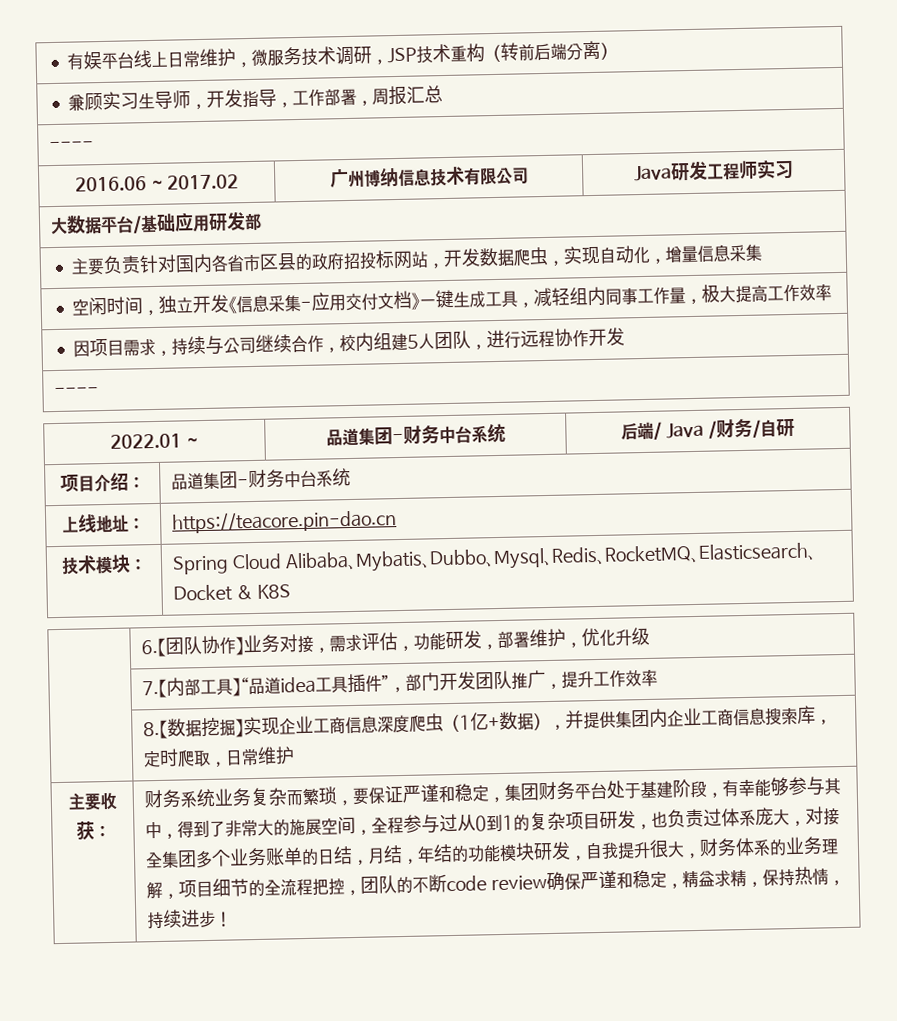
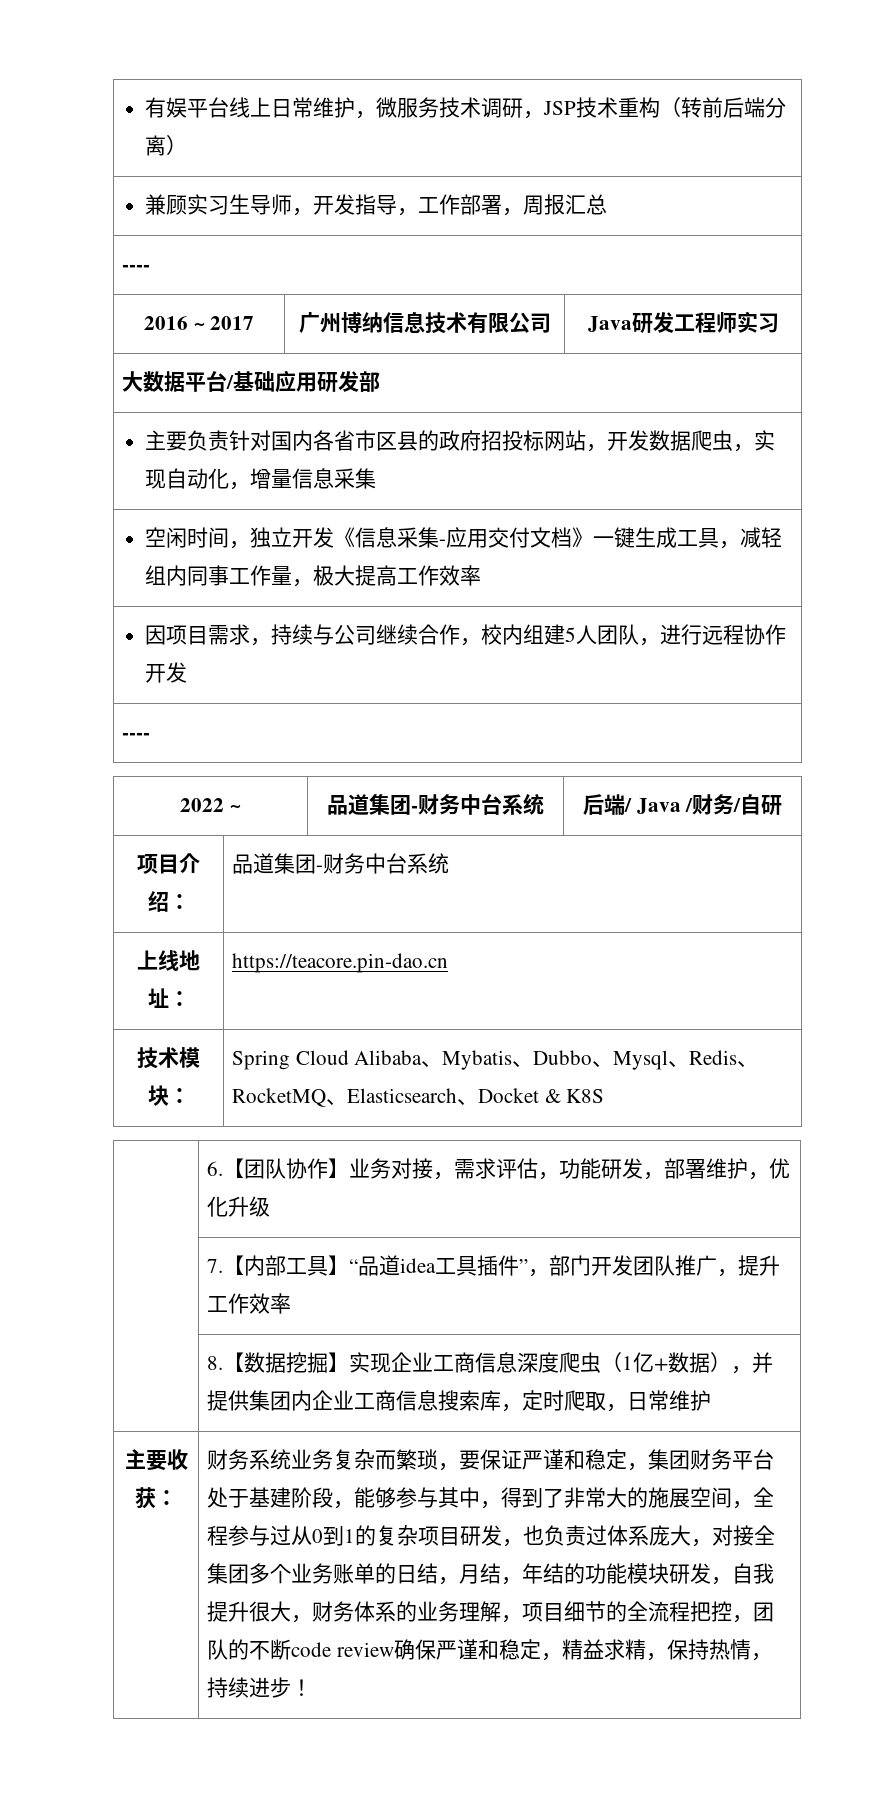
[74,174,240,192] 2016.06 ~ 2017.02 -> [143,316,255,330] 2016 ~ 2017
[110,433,183,449] 2022.01 -> [180,798,225,812] 2022
[721,778,755,798] 有幸 -> (355, 1505) none

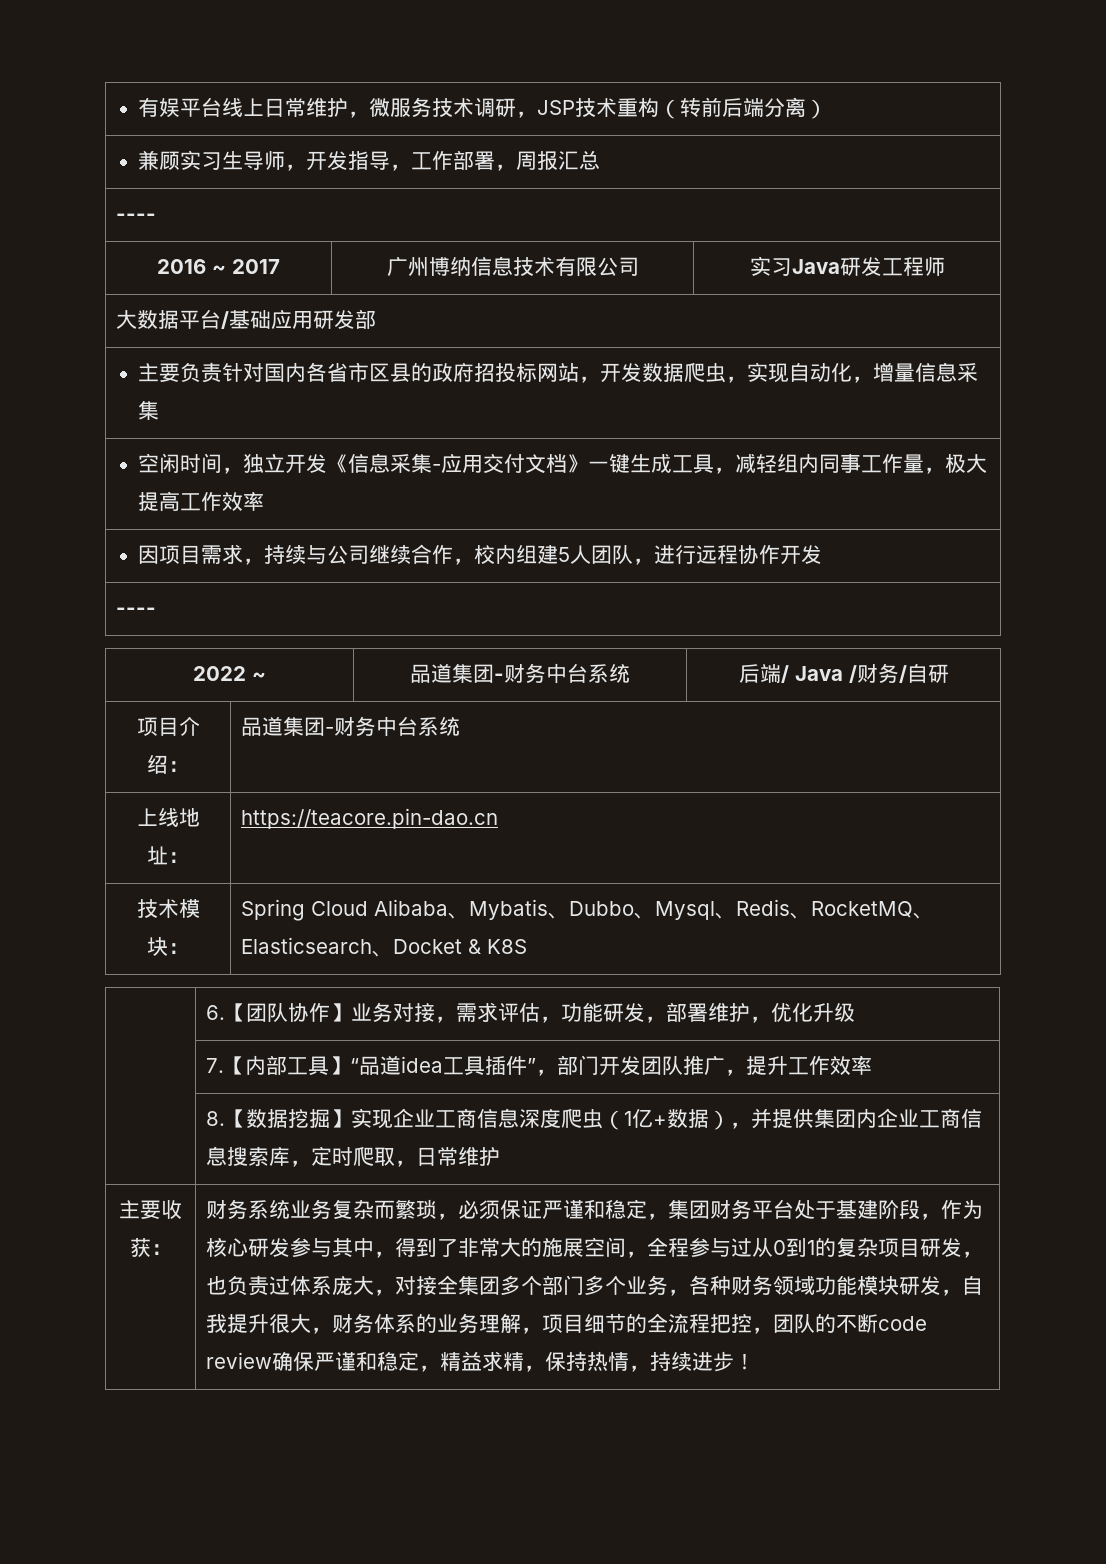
(551, 323) none -> [749,256,792,276] 实习
[736,311,779,333] 实习 -> (945, 266) none
[459,1450,481,1470] 要 -> [457,1200,500,1219] 必须
[354,1487,397,1508] 能够 -> [940,1200,983,1219] [205,1237,290,1257] 作为核心研发
[291,1563,586,1585] 业务账单的日结，月结，年结的 -> [541,1275,815,1296] 部门多个业务，各种财务领域

